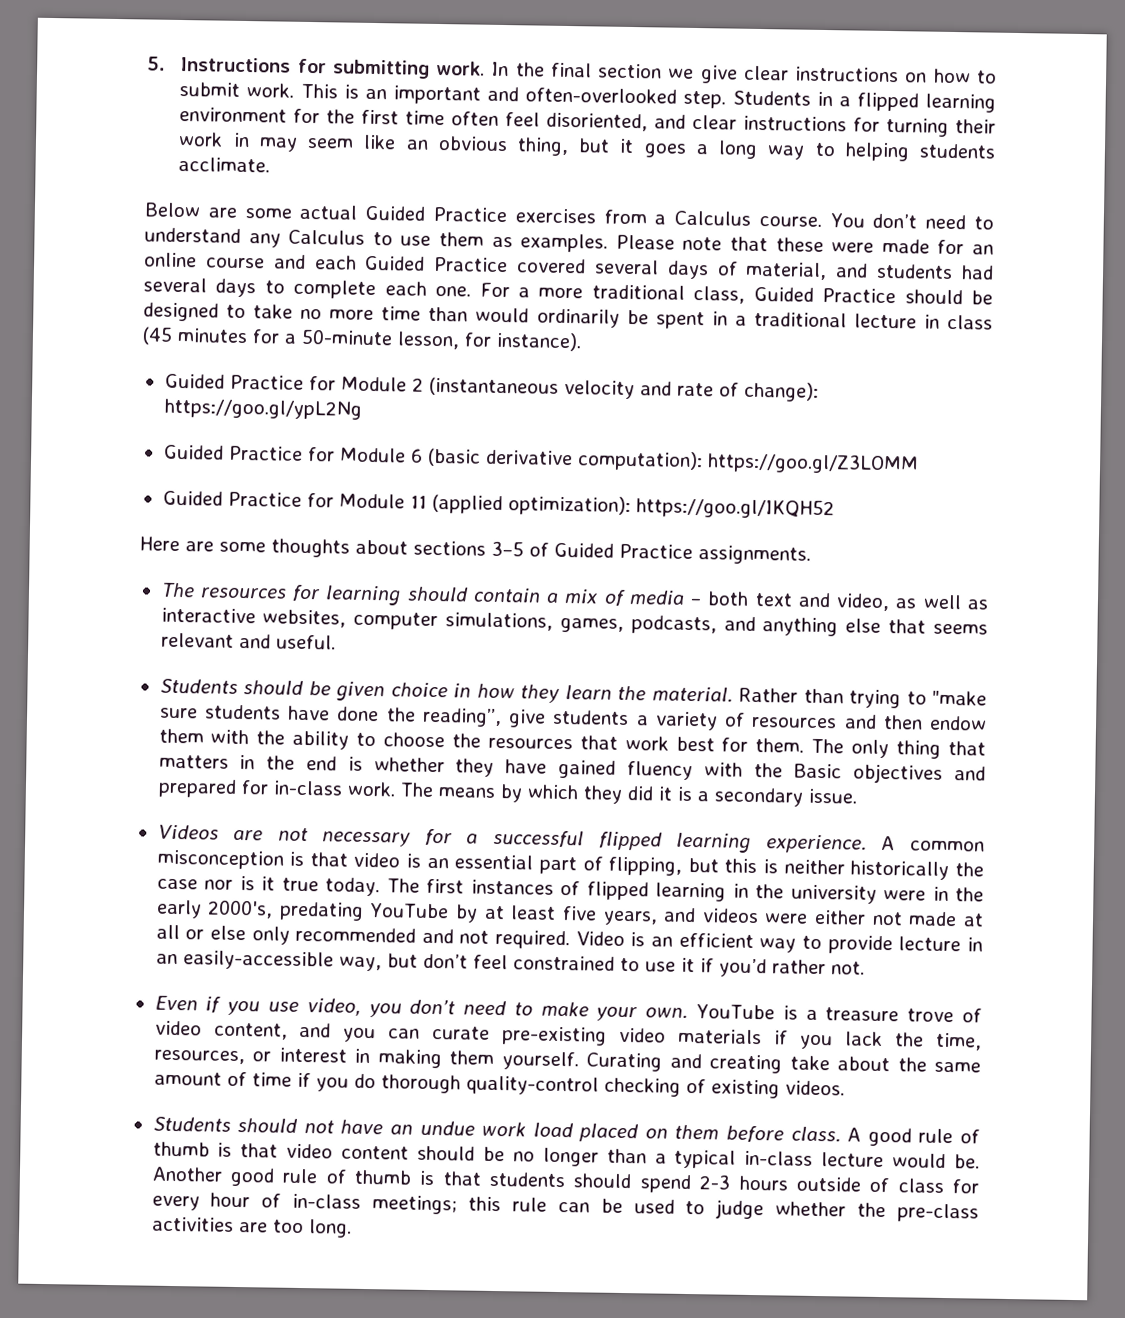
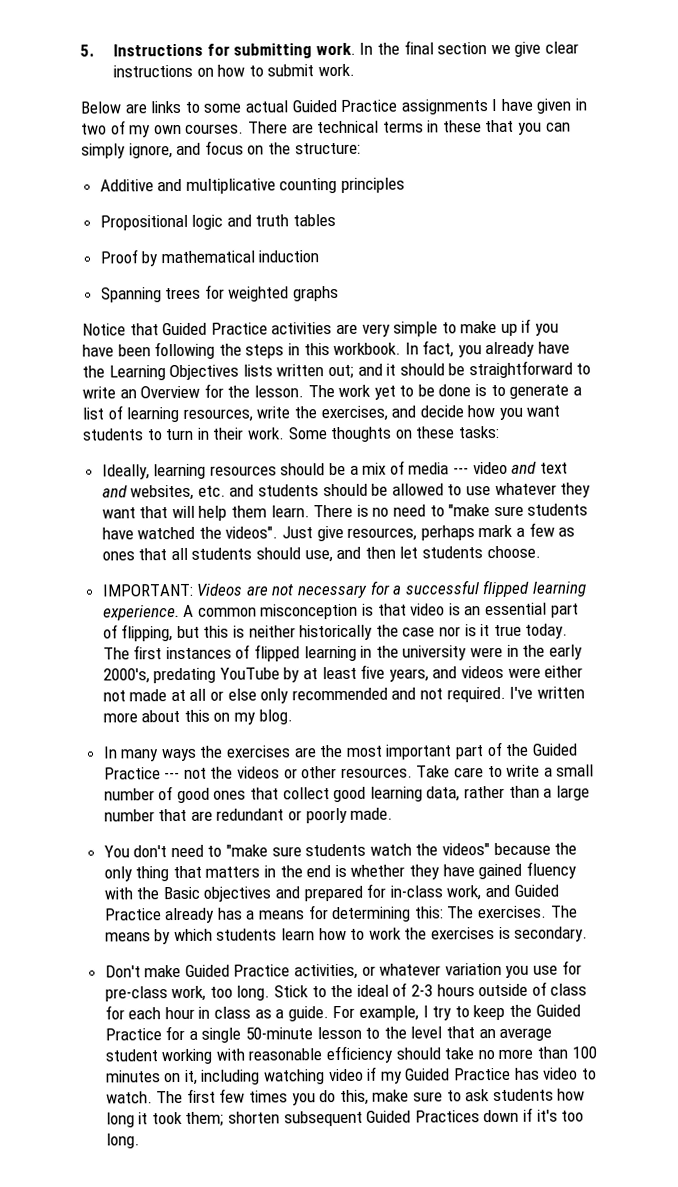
[300,83,997,113] [179,106,997,137] [178,131,997,162] [178,156,271,173] This is an important and often-overlooked step. Students in a flipped learning environment for the first time often feel disoriented, and clear instructions for turning their work in may seem like an obvious thing, but it goes a long way to helping students acclimate. -> (355, 70) none
(237, 212) none -> [150,100,200,114] links to
[514,208,995,230] [144,227,995,255] [144,252,994,281] [143,277,994,305] [143,302,993,330] [142,326,582,352] [164,373,819,402] [163,398,362,420] [163,444,919,475] [162,490,835,520] [139,536,811,565] [160,582,988,612] [160,607,989,637] [160,632,336,650] [159,678,902,709] exercises from a Calculus course. You don’t need to understand any Calculus to use them as examples. Please note that these were made for an online course and each Guided Practice covered several days of material, and students had several days to complete each one. For a more traditional class, Guided Practice should be designed to take no more time than would ordinarily be spent in a traditional lecture in class (45 minutes for a 50-minute lesson, for instance). // Guided Practice for Module 2 (instantaneous velocity and rate of change): https://goo.gl/ypL2Ng // Guided Practice for Module 6 (basic derivative computation): https://goo.gl/Z3LOMM // Guided Practice for Module 11 (applied optimization): https://goo.gl/IKQH52 // Here are some thoughts about sections 3–5 of Guided Practice assignments. // The resources for learning should contain a mix of media – both text and video, as well as interactive websites, computer simulations, games, podcasts, and anything else that seems relevant and useful. // Students should be given choice in how they learn the material. Rather than trying -> [400,98,588,115] [81,119,571,138] [81,140,361,159] [99,177,406,194] [99,214,337,231] [99,249,320,267] [100,284,340,303] [82,318,560,337] [82,340,571,360] [82,360,592,381] [82,383,582,400] [82,405,561,423] [82,425,500,443] [101,460,568,480] [101,482,592,501] [101,504,427,521] assignments I have given in two of my own courses. There are technical terms in these that you can simply ignore, and focus on the structure: // Additive and multiplicative counting principles // Propositional logic and truth tables // Proof by mathematical induction // Spanning trees for weighted graphs // Notice that Guided Practice activities are very simple to make up if you have been following the steps in this workbook. In fact, you already have the Learning Objectives lists written out; and it should be straightforward to write an Overview for the lesson. The work yet to be done is to generate a list of learning resources, write the exercises, and decide how you want students to turn in their work. Some thoughts on these tasks: // Ideally, learning resources should be a mix of media --- video and text and websites, etc. and students should be allowed to use whatever they want that will help them learn. There is no need
[337,706,988,731] [158,728,987,759] [158,754,987,784] [157,778,858,807] done the reading”, give students a variety of resources and then endow them with the ability to choose the resources that work best for them. The only thing that matters in the end is whether they have gained fluency with the Basic objectives and prepared for in-class work. The means by which they did it is a secondary issue. // -> [137,522,576,542] [101,545,541,563] [101,583,194,597] watched the videos". Just give resources, perhaps mark a few as ones that all students should use, and then let students choose. // IMPORTANT:
[575,931,984,955] [155,950,865,978] [154,995,982,1023] [154,1020,983,1051] [153,1047,982,1074] [153,1071,845,1099] [152,1116,981,1147] [152,1141,980,1169] [151,1166,691,1194] Video is an efficient way to provide lecture in an easily-accessible way, but don’t feel constrained to use it if you’d rather not. // Even if you use video, you don’t need to make your own. YouTube is a treasure trove of video content, and you can curate pre-existing video materials if you lack the time, resources, or interest in making them yourself. Curating and creating take about the same amount of time if you do thorough quality-control checking of existing videos. // Students should not have an undue work load placed on them before class. A good rule of thumb is that video content should be no longer than a typical in-class lecture would be. Another good rule of thumb is that students should spend -> [509,686,585,699] [102,709,293,725] [102,741,578,762] [103,764,595,780] [103,785,590,804] [103,807,394,824] [103,842,578,858] [103,861,577,882] [103,883,559,902] [103,905,578,924] [104,926,589,945] [104,960,582,980] [104,982,408,1002] I've written more about this on my blog. // In many ways the exercises are the most important part of the Guided Practice --- not the videos or other resources. Take care to write a small number of good ones that collect good learning data, rather than a large number that are redundant or poorly made. // You don't need to "make sure students watch the videos" because the only thing that matters in the end is whether they have gained fluency with the Basic objectives and prepared for in-class work, and Guided Practice already has a means for determining this: The exercises. The means by which students learn how to work the exercises is secondary. // Don't make Guided Practice activities, or whatever variation you use for pre-class work, too long. Stick to the ideal of
[151,1192,980,1223] [151,1216,268,1233] every hour of in-class meetings; this rule can be used to judge whether the pre-class activities are -> [128,1004,581,1022] [104,1025,553,1043] [104,1045,597,1065] [104,1066,597,1085] [105,1088,586,1106] [105,1107,558,1128] each hour in class as a guide. For example, I try to keep the Guided Practice for a single 50-minute lesson to the level that an average student working with reasonable efficiency should take no more than 100 minutes on it, including watching video if my Guided Practice has video to watch. The first few times you do this, make sure to ask students how long it took them; shorten subsequent Guided Practices down if it's

